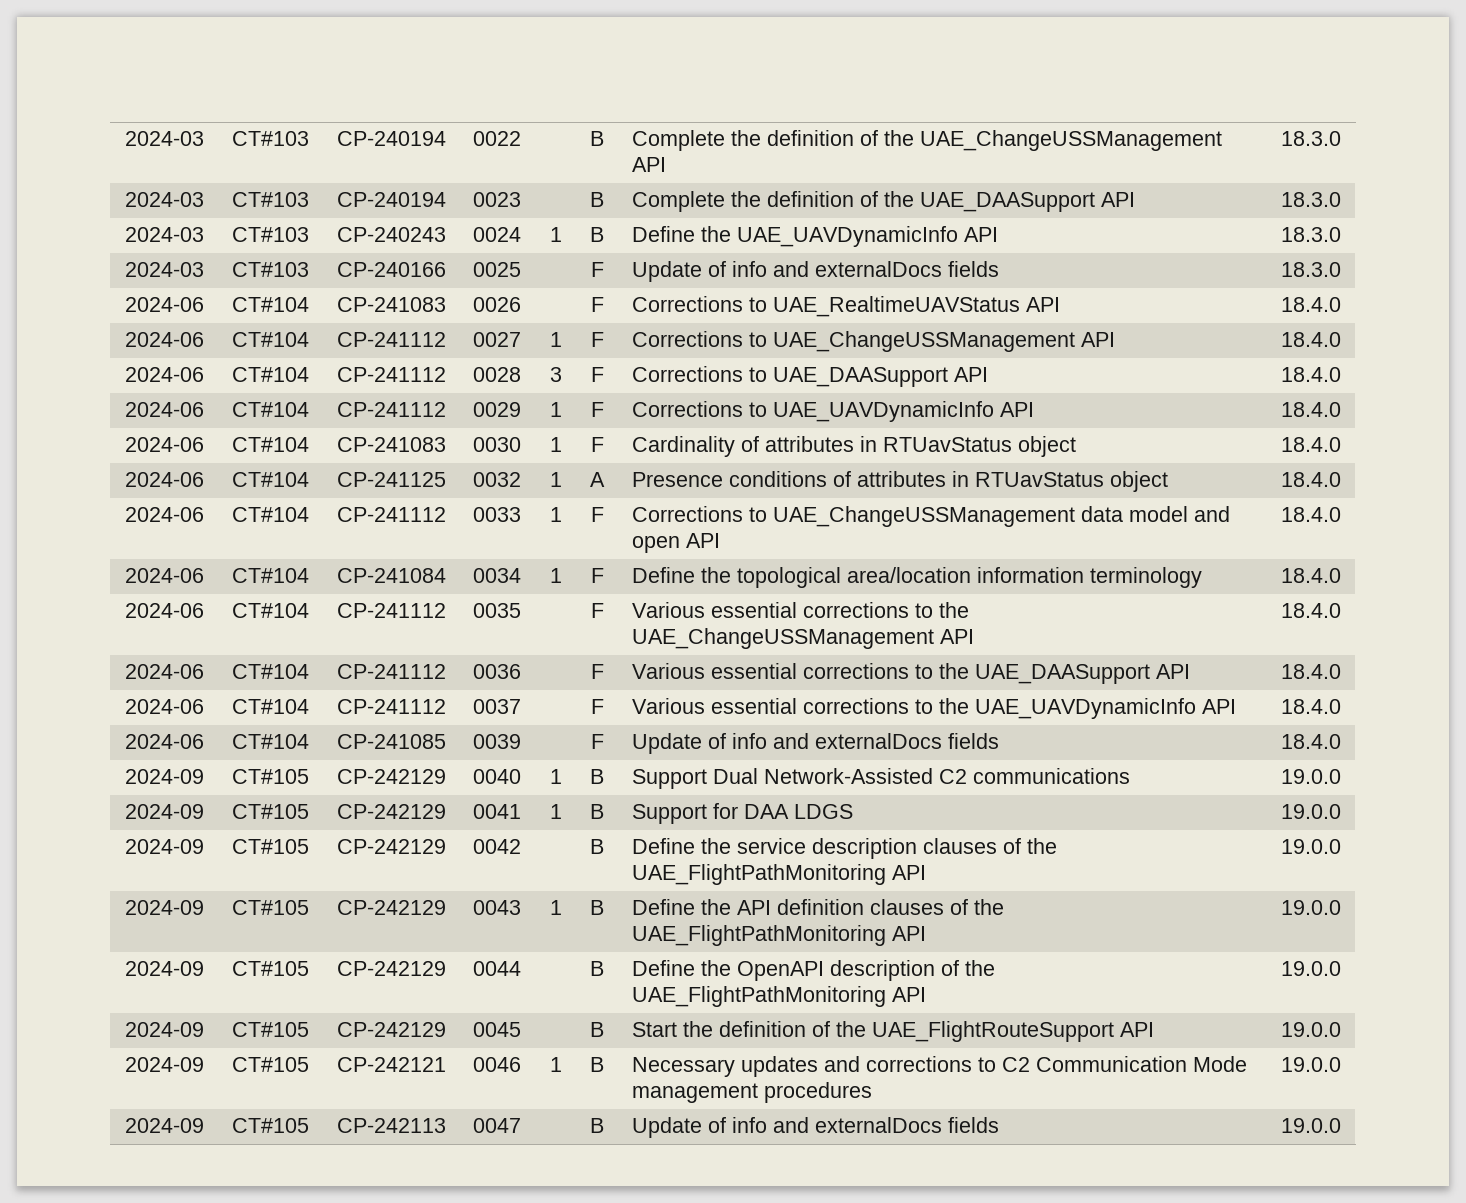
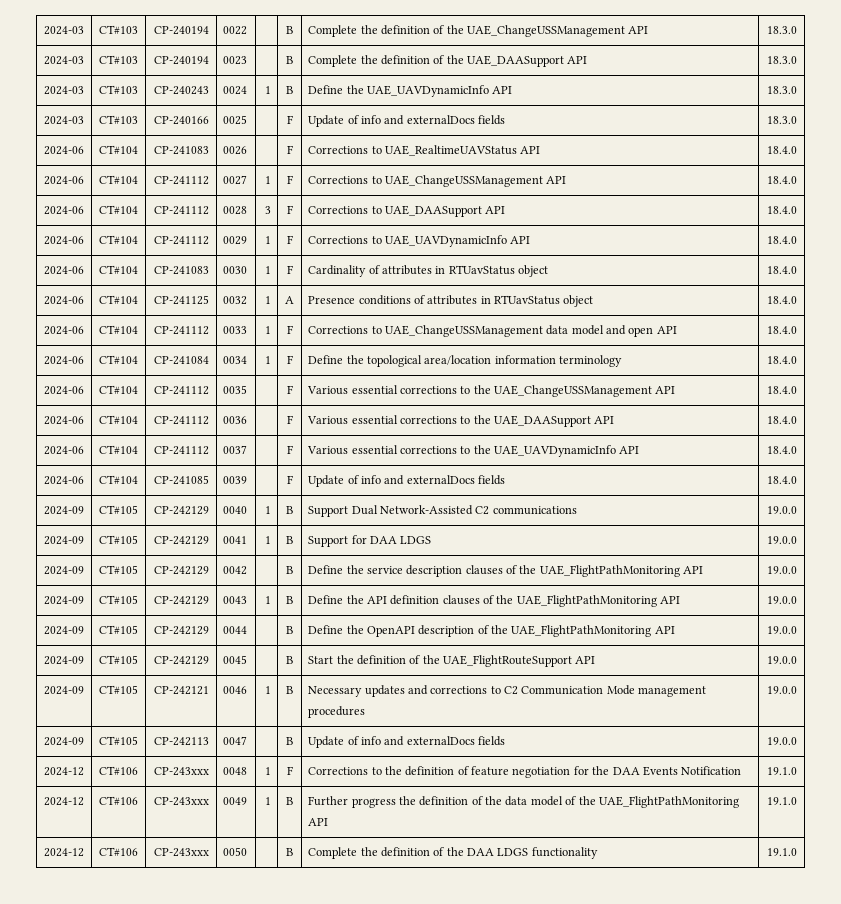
(1341, 1125) none -> [44,767,84,776] [99,766,138,775] [153,767,209,776] [223,767,248,775] [264,767,271,775] [286,766,293,775] [308,766,742,778] [766,767,797,775] [44,797,84,806] [99,796,138,805] [153,797,209,806] [223,797,248,805] [264,797,271,805] [286,797,293,805] [308,796,739,808] [308,818,329,826] [766,797,797,805] [44,848,84,857] [99,847,138,856] [153,848,209,857] [223,847,248,856] [286,848,293,856] [308,847,598,859] [766,848,797,856] // 2024-12 | CT#106 | CP-243xxx | 0048 | 1 | F | Corrections to the definition of feature negotiation for the DAA Events Notification | 19.1.0 // 2024-12 | CT#106 | CP-243xxx | 0049 | 1 | B | Further progress the definition of the data model of the UAE_FlightPathMonitoring API | 19.1.0 // 2024-12 | CT#106 | CP-243xxx | 0050 | | B | Complete the definition of the DAA LDGS functionality | 19.1.0

